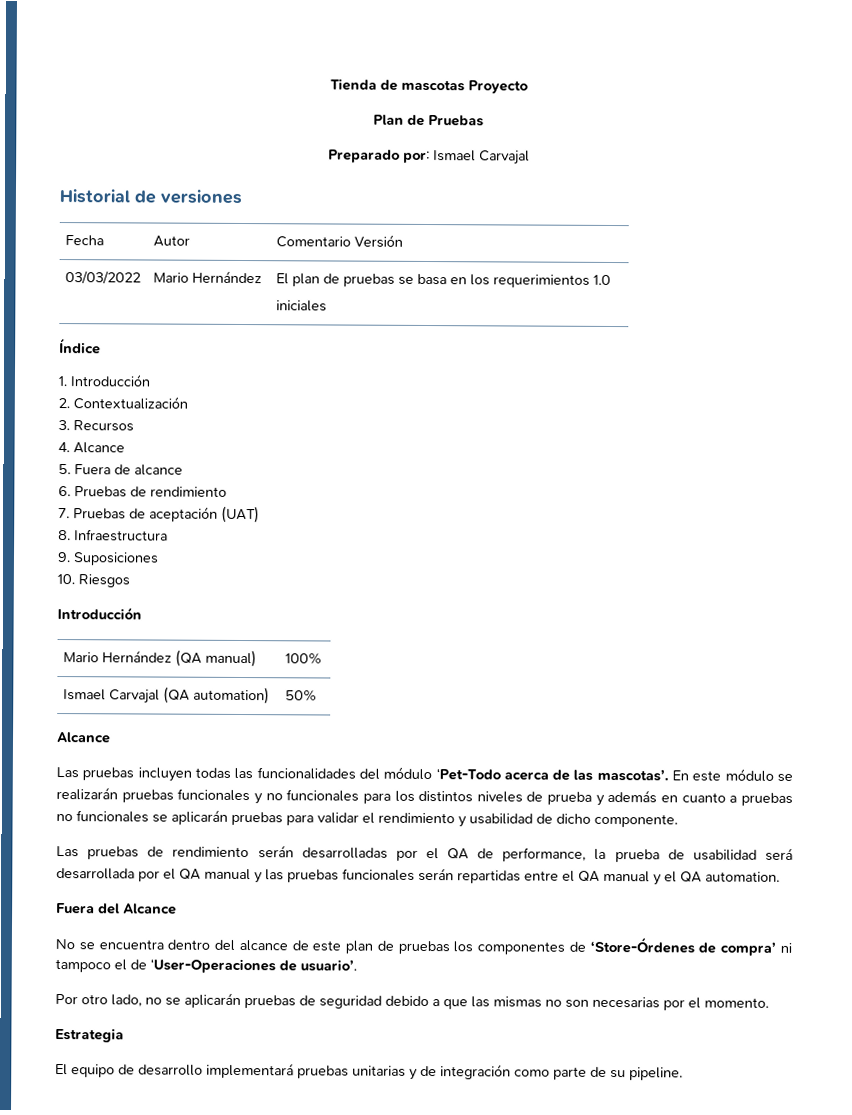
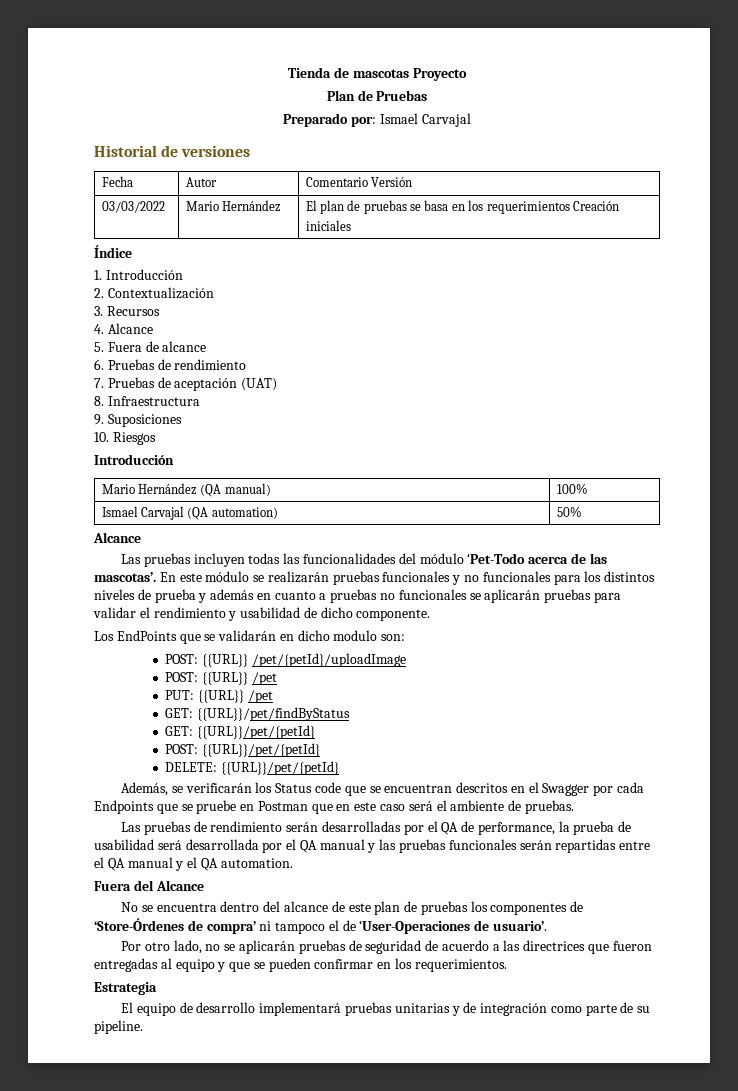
[593,274,612,285] 1.0 -> [572,201,619,211] Creación
(678, 820) none -> [94,630,406,644] [165,653,406,667] [165,672,277,685] [165,690,273,703] [165,707,350,721] [165,725,315,739] [165,743,320,757] [165,761,339,775] [121,782,644,796] [94,800,574,814] // Los EndPoints que se validarán en dicho modulo son: // POST: {{URL}} /pet/{petId}/uploadImage // POST: {{URL}} /pet // PUT: {{URL}} /pet // GET: {{URL}}/pet/findByStatus // GET: {{URL}}/pet/{petId} // POST: {{URL}}/pet/{petId} // DELETE: {{URL}}/pet/{petId} // Además, se verificarán los Status code que se encuentran descritos en el Swagger por cada Endpoints que se pruebe en Postman que en este caso será el ambiente de pruebas.
[385,995,769,1011] debido a que las mismas no son necesarias por el momento. -> [425,940,652,954] [94,958,507,972] de acuerdo a las directrices que fueron entregadas al equipo y que se pueden confirmar en los requerimientos.

